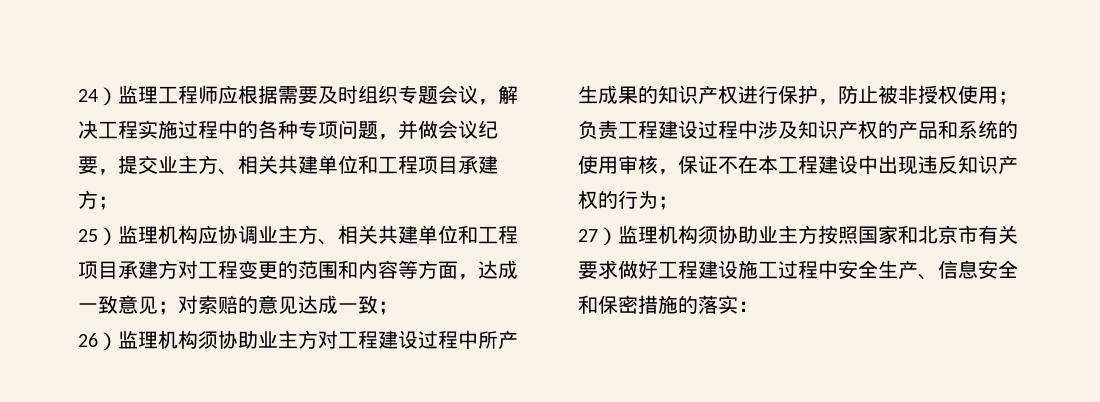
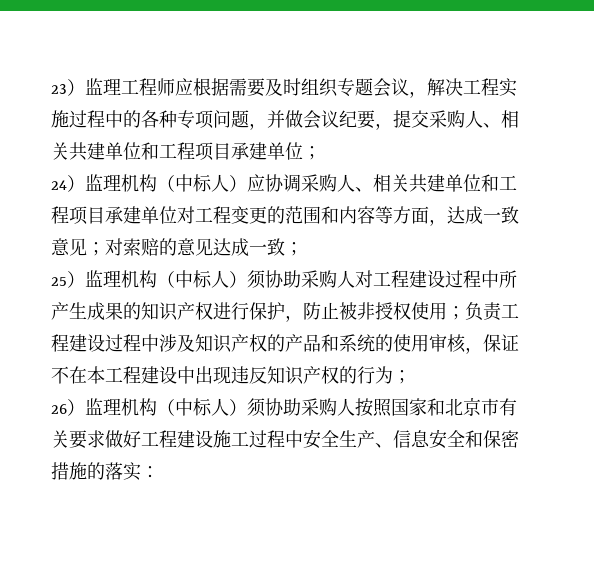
[78,89,98,102] 24 -> [51,84,67,94] 23
[158,155,498,175] [78,190,118,210] [78,225,518,246] [78,260,178,279] 业主方、相关共建单位和工程项目承建方； // 25）监理机构应协调业主方、相关共建单位和工程项目承建方 -> [429,110,519,128] [51,142,321,161] [51,174,517,193] [51,206,177,225] 采购人、相关共建单位和工程项目承建单位； // 24）监理机构（中标人）应协调采购人、相关共建单位和工程项目承建单位
[78,330,318,351] 26）监理机构须协助业主方 -> [51,270,355,289] 25）监理机构（中标人）须协助采购人
[578,225,818,246] 27）监理机构须协助业主方 -> [51,398,355,417] 26）监理机构（中标人）须协助采购人

